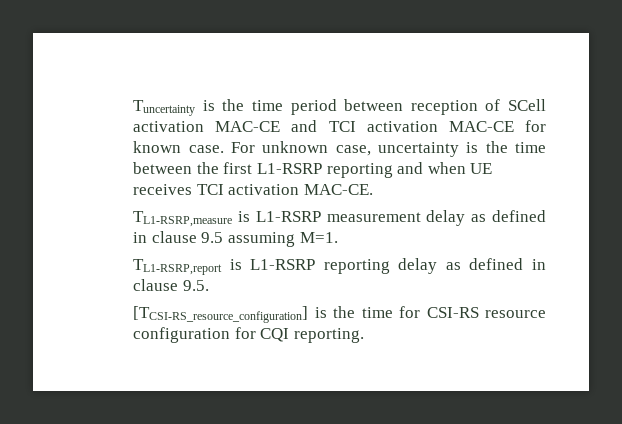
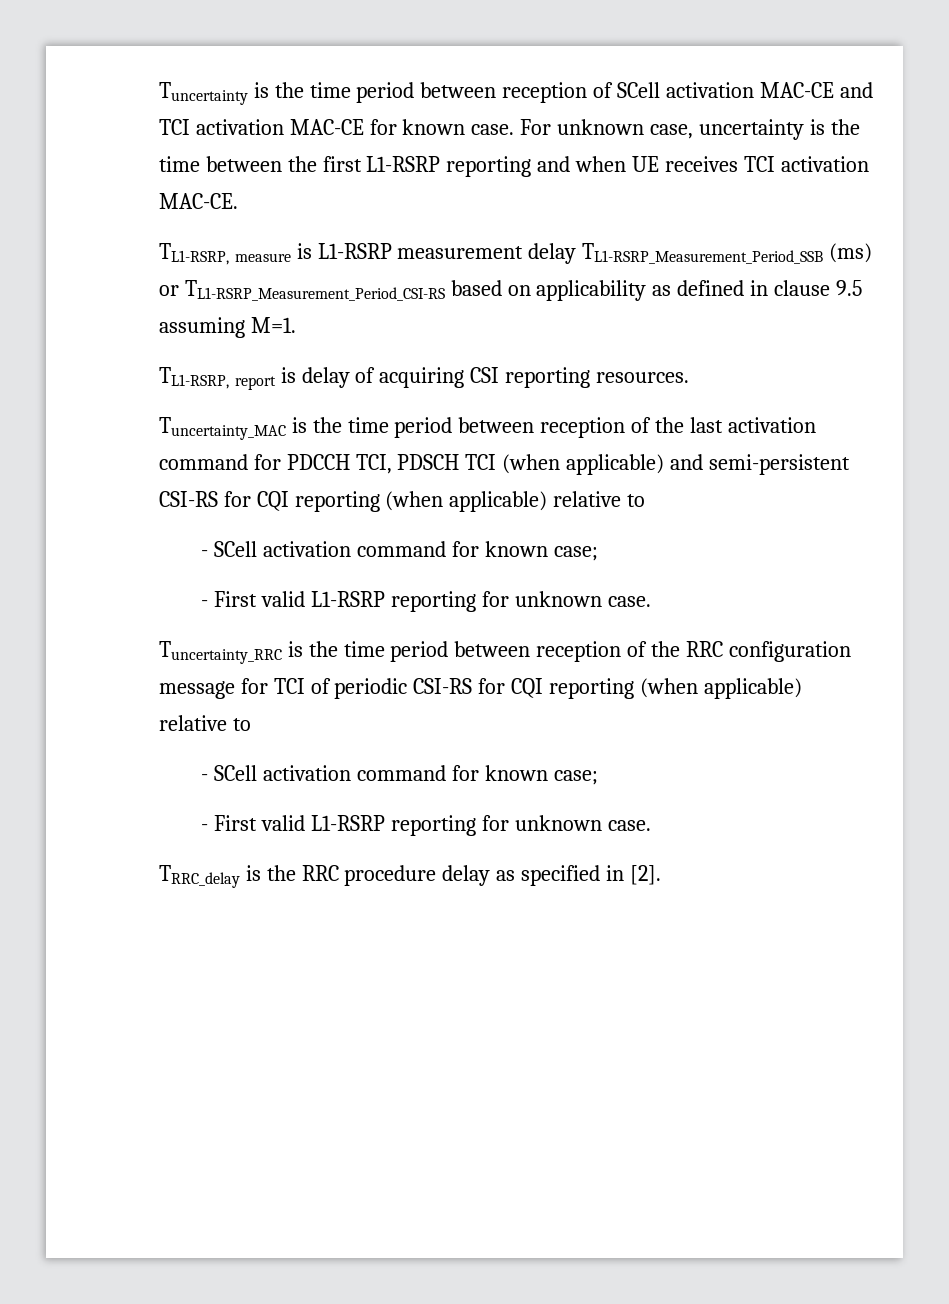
[133,211,233,227] TL1-RSRP,measure -> [158,243,291,265] TL1-RSRP, measure
(466, 218) none -> [582,243,873,264] [158,280,647,301] TL1-RSRP_Measurement_Period_SSB (ms) or TL1-RSRP_Measurement_Period_CSI-RS based on applicability
[133,258,546,275] [133,279,209,291] [133,306,546,323] [133,327,364,343] TL1-RSRP,report is L1-RSRP reporting delay as defined in clause 9.5. // [TCSI-RS_resource_configuration] is the time for CSI-RS resource configuration for CQI reporting. -> [158,367,690,390] [158,417,817,440] [158,454,851,475] [158,491,646,512] [201,541,598,561] [201,591,651,612] [158,641,852,664] [158,678,803,699] [158,715,251,731] [201,765,598,785] [201,815,651,836] [158,865,662,888] TL1-RSRP, report is delay of acquiring CSI reporting resources. // Tuncertainty_MAC is the time period between reception of the last activation command for PDCCH TCI, PDSCH TCI (when applicable) and semi-persistent CSI-RS for CQI reporting (when applicable) relative to // - SCell activation command for known case; // - First valid L1-RSRP reporting for unknown case. // Tuncertainty_RRC is the time period between reception of the RRC configuration message for TCI of periodic CSI-RS for CQI reporting (when applicable) relative to // - SCell activation command for known case; // - First valid L1-RSRP reporting for unknown case. // TRRC_delay is the RRC procedure delay as specified in [2].

